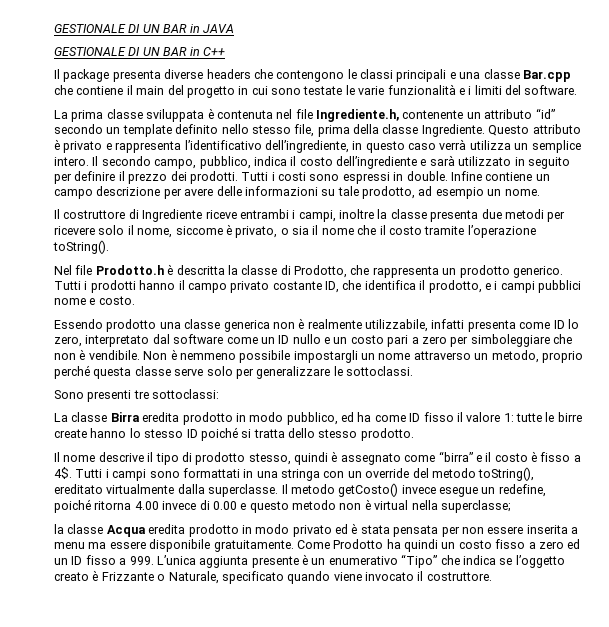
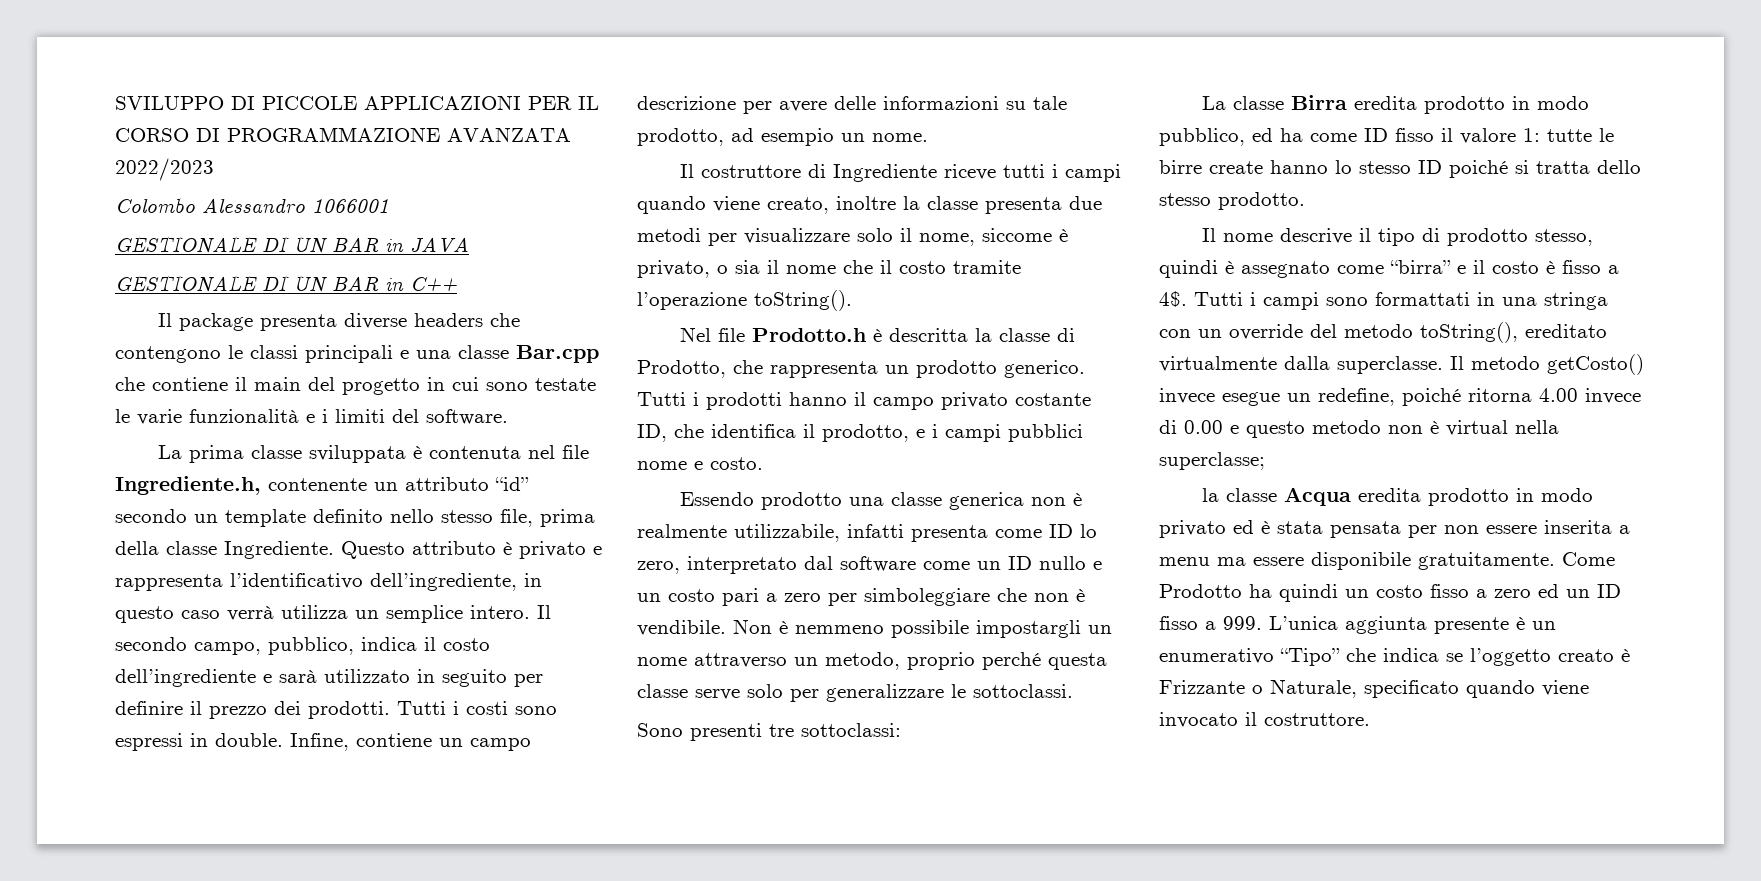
(54, 28) none -> [115,95,599,110] [115,127,571,142] [115,158,214,181] [115,197,389,213] SVILUPPO DI PICCOLE APPLICAZIONI PER IL CORSO DI PROGRAMMAZIONE AVANZATA 2022/2023 // Colombo Alessandro 1066001 //
[450,171,482,181] Infine -> [290,733,349,751] Infine,
[239,209,336,222] entrambi i campi, -> [1003,164,1122,182] [637,196,829,214] tutti i campi quando viene creato,
[54,226,95,235] ricevere -> [744,228,850,244] visualizzare

